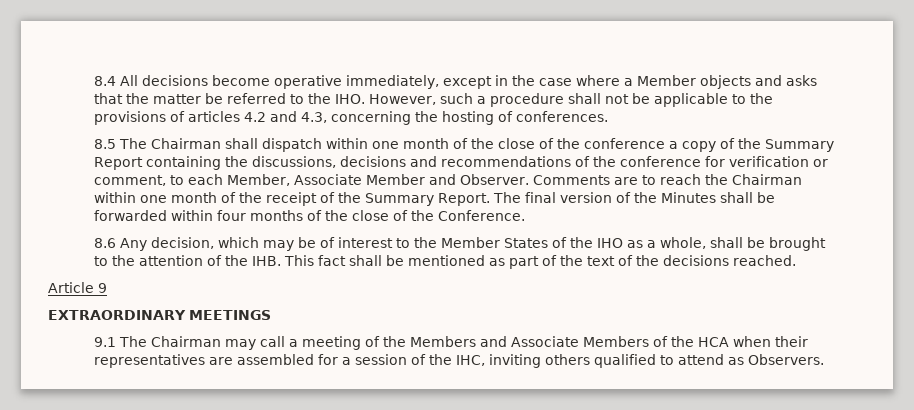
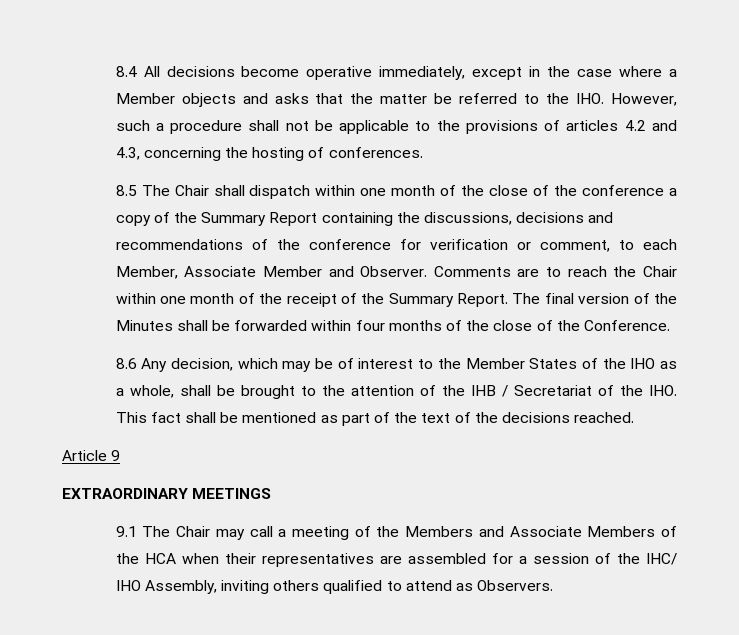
[150,138,221,149] Chairman -> [174,185,209,196] Chair
[731,174,802,185] Chairman -> [643,266,677,277] Chair
[251,256,281,266] IHB. -> [470,385,678,397] IHB / Secretariat of the IHO.
[150,336,221,347] Chairman -> [176,526,211,537] Chair
[455,355,485,366] IHC, -> [646,553,677,565] [115,580,217,594] IHC/ IHO Assembly,

